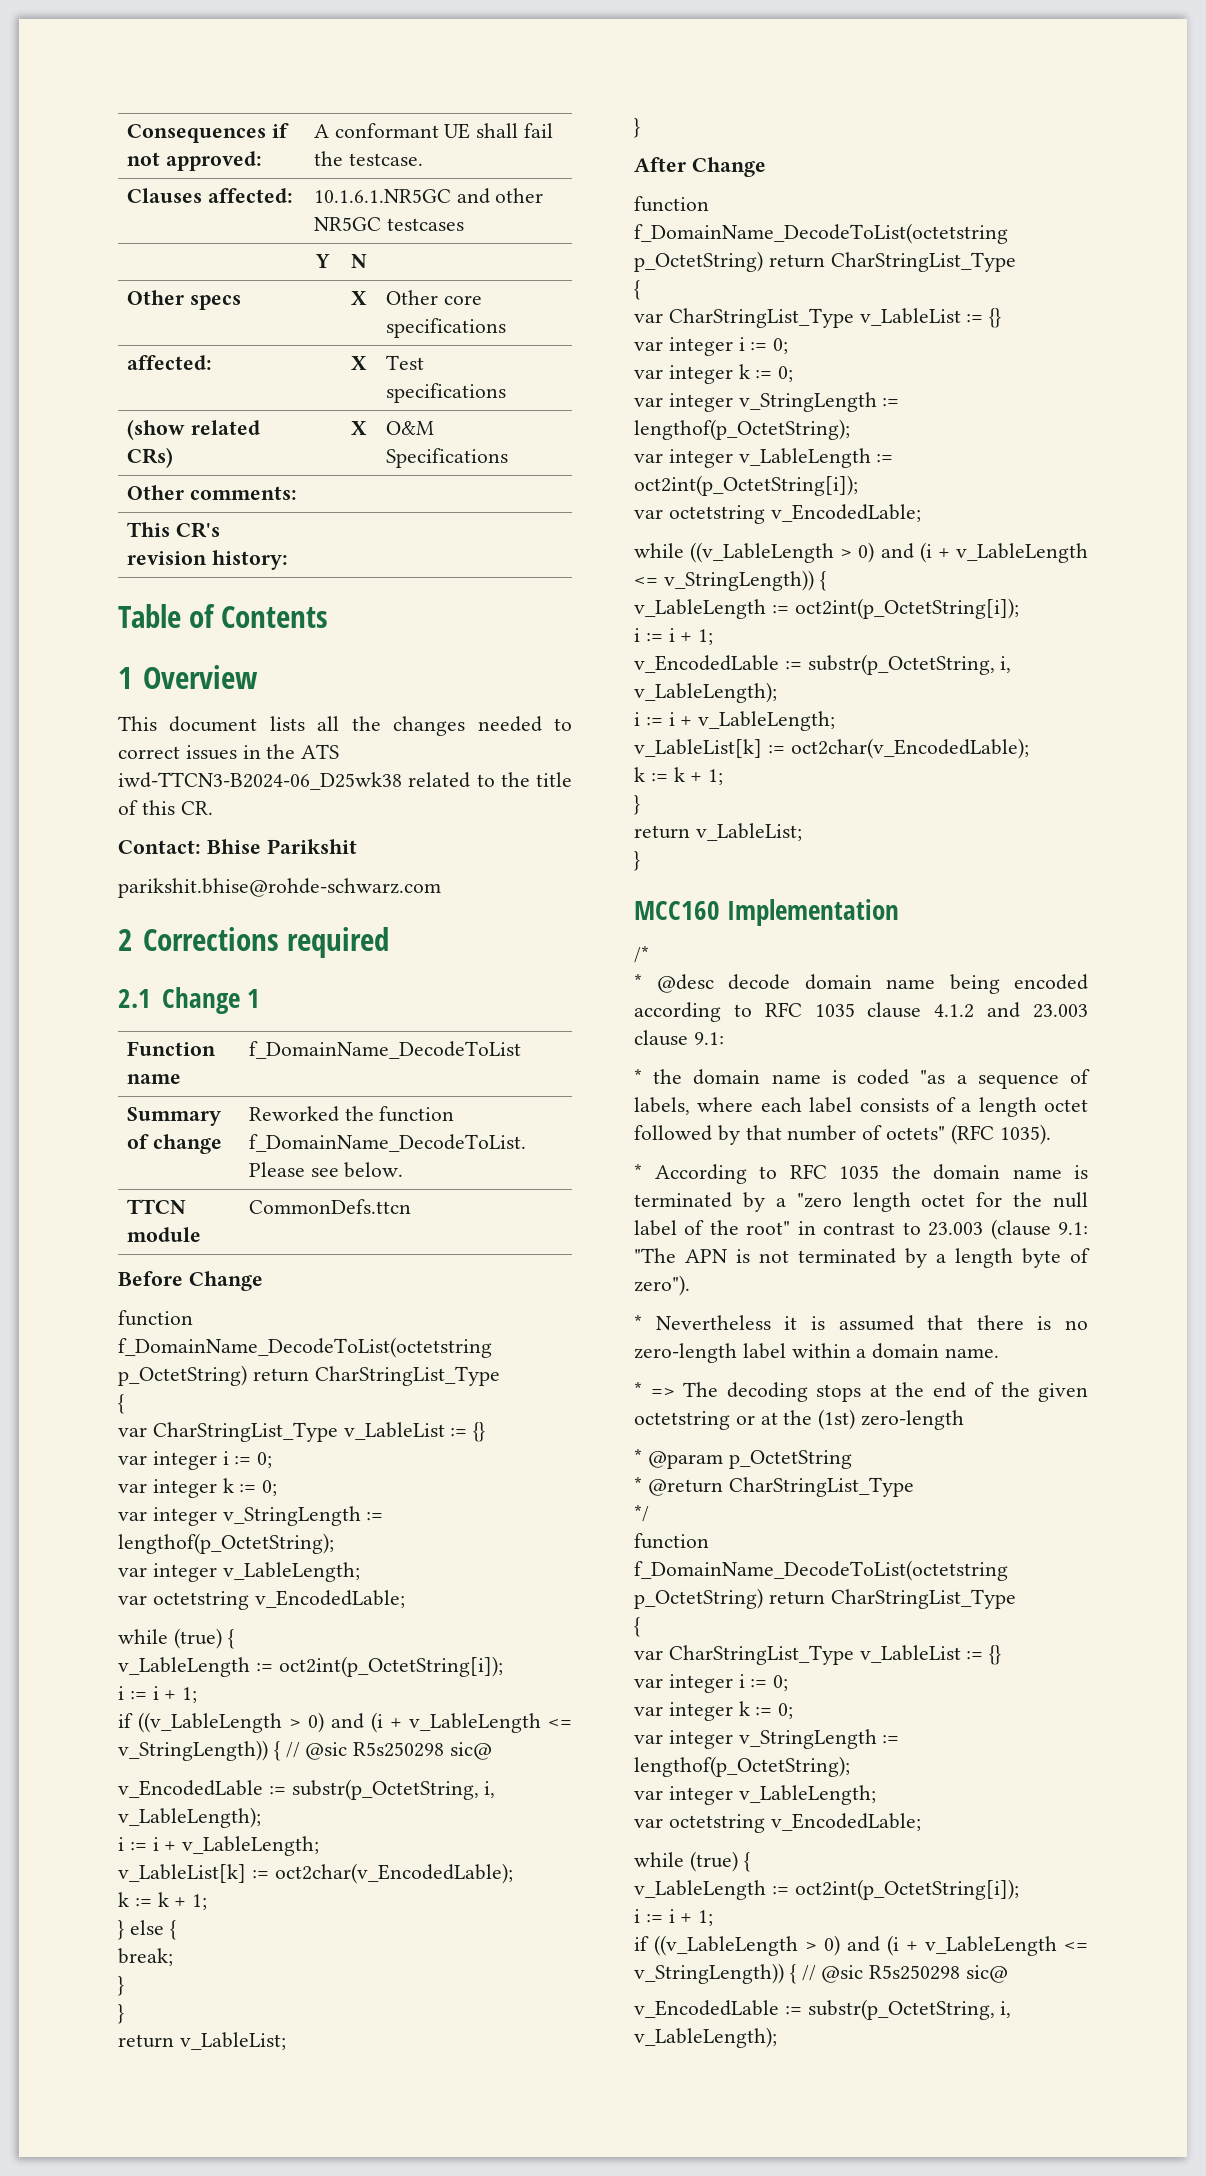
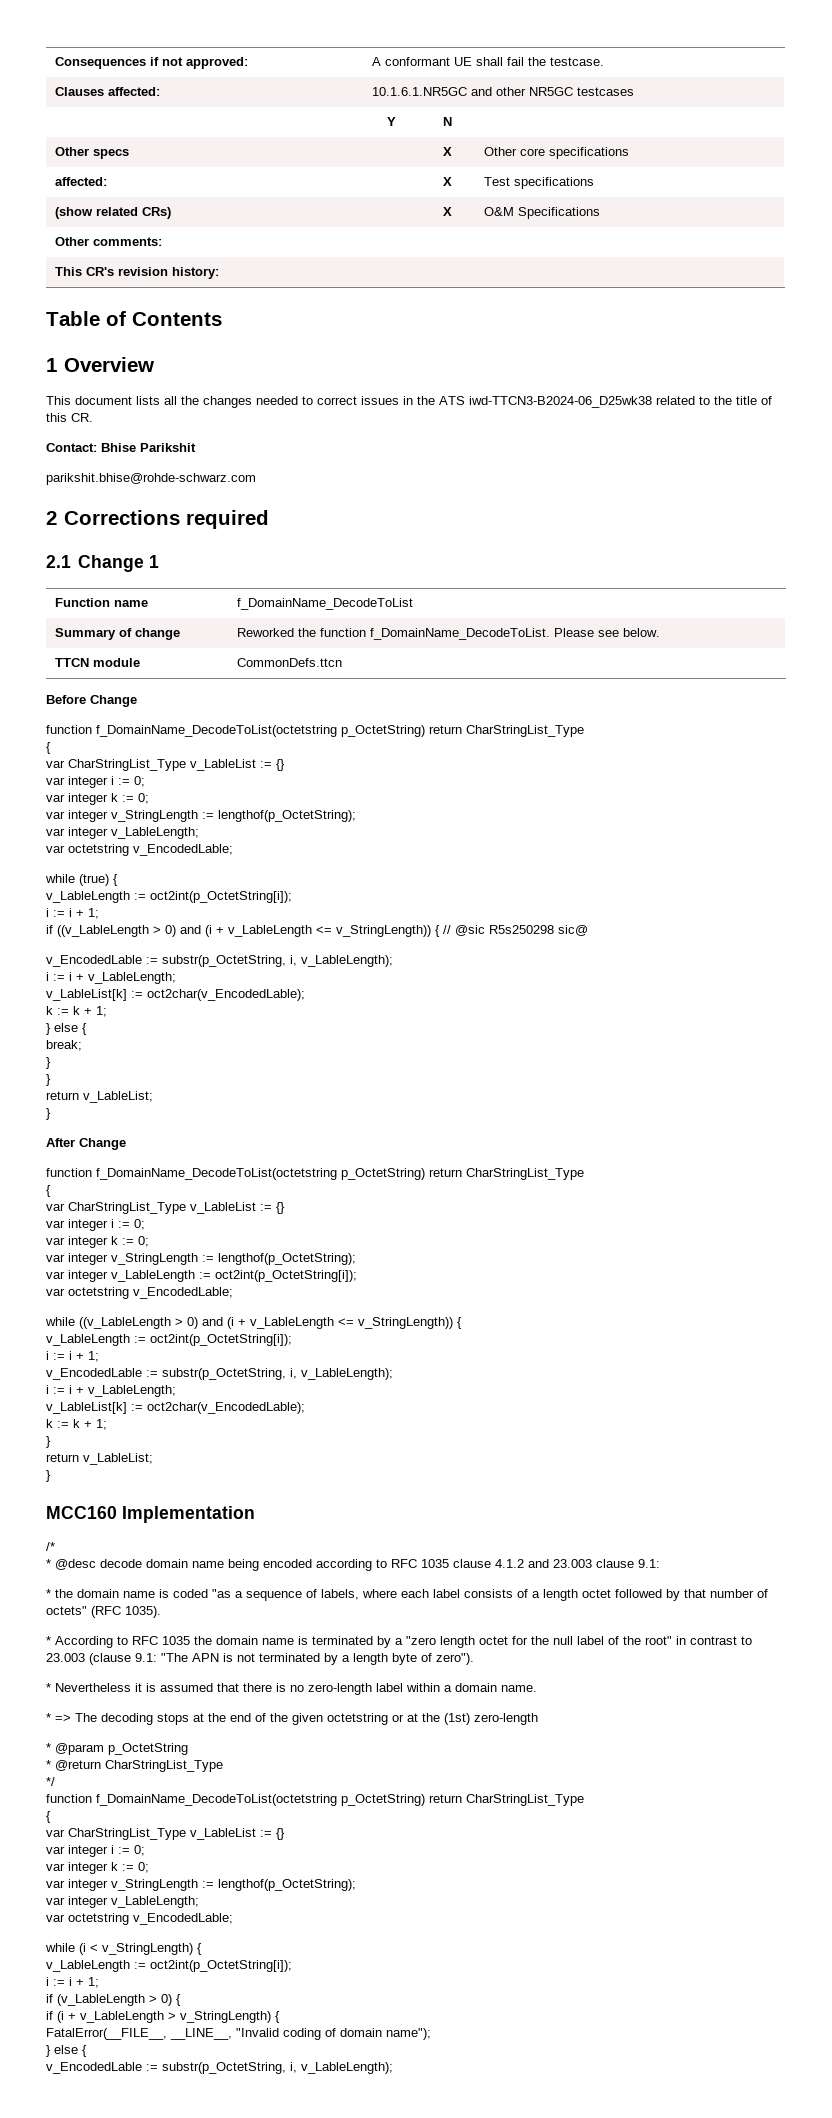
[689,1851,738,1872] (true) -> [79,1943,193,1955] (i < v_StringLength)
[654,1935,1088,1956] [634,1963,1009,1984] ((v_LableLength > 0) and (i + v_LableLength <= v_StringLength)) { // @sic R5s250298 sic@ -> [57,1994,181,2006] [46,2011,280,2023] [46,2028,431,2040] [46,2045,87,2057] (v_LableLength > 0) { // if (i + v_LableLength > v_StringLength) { // FatalError(__FILE__, __LINE__, "Invalid coding of domain name"); // } else {

